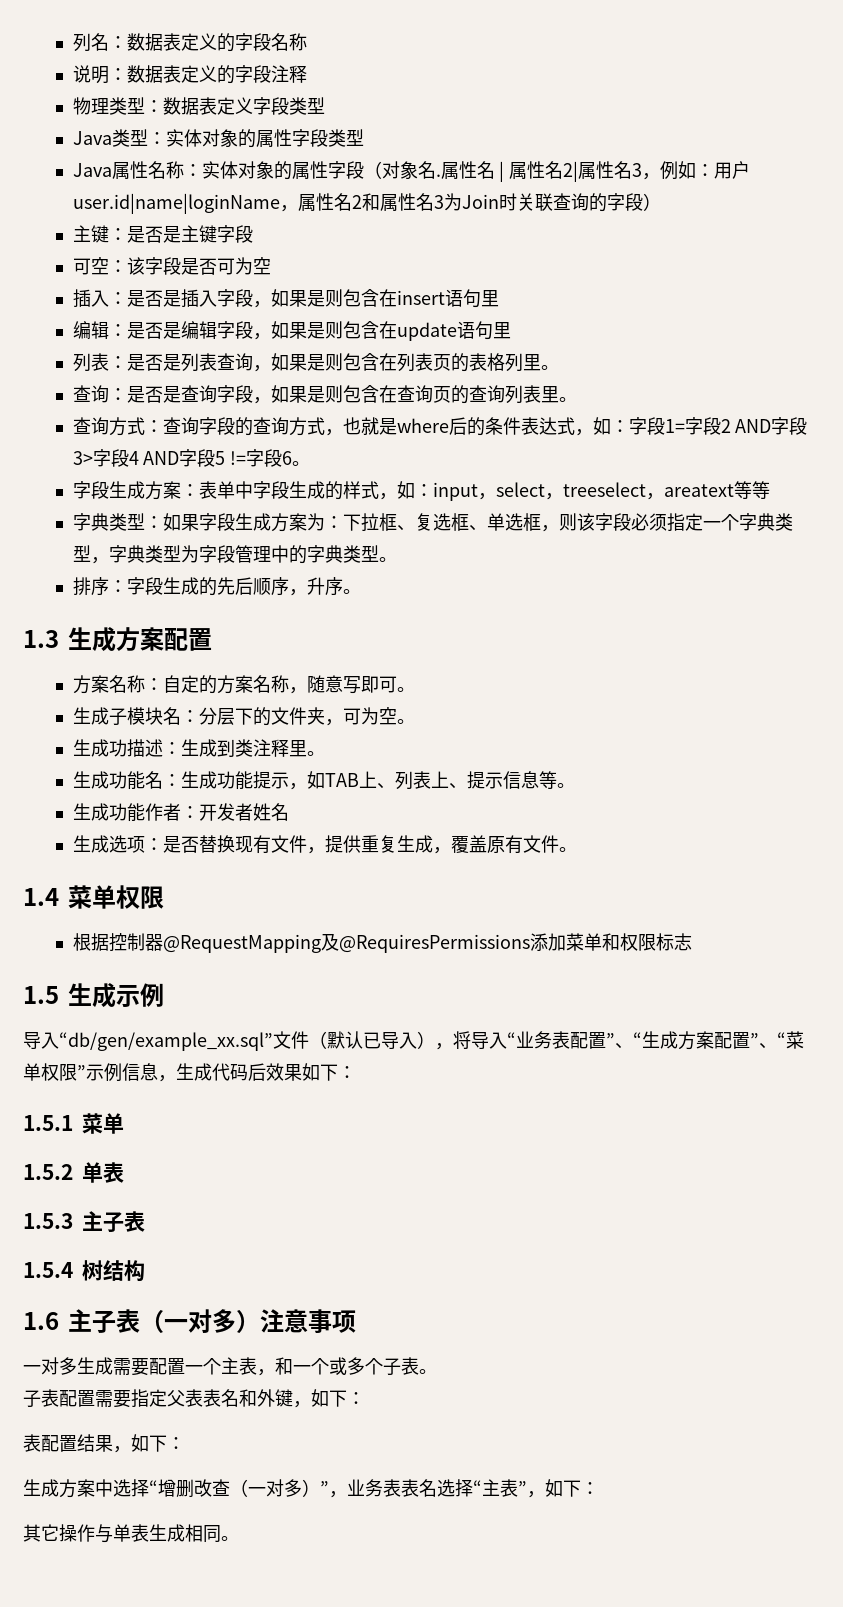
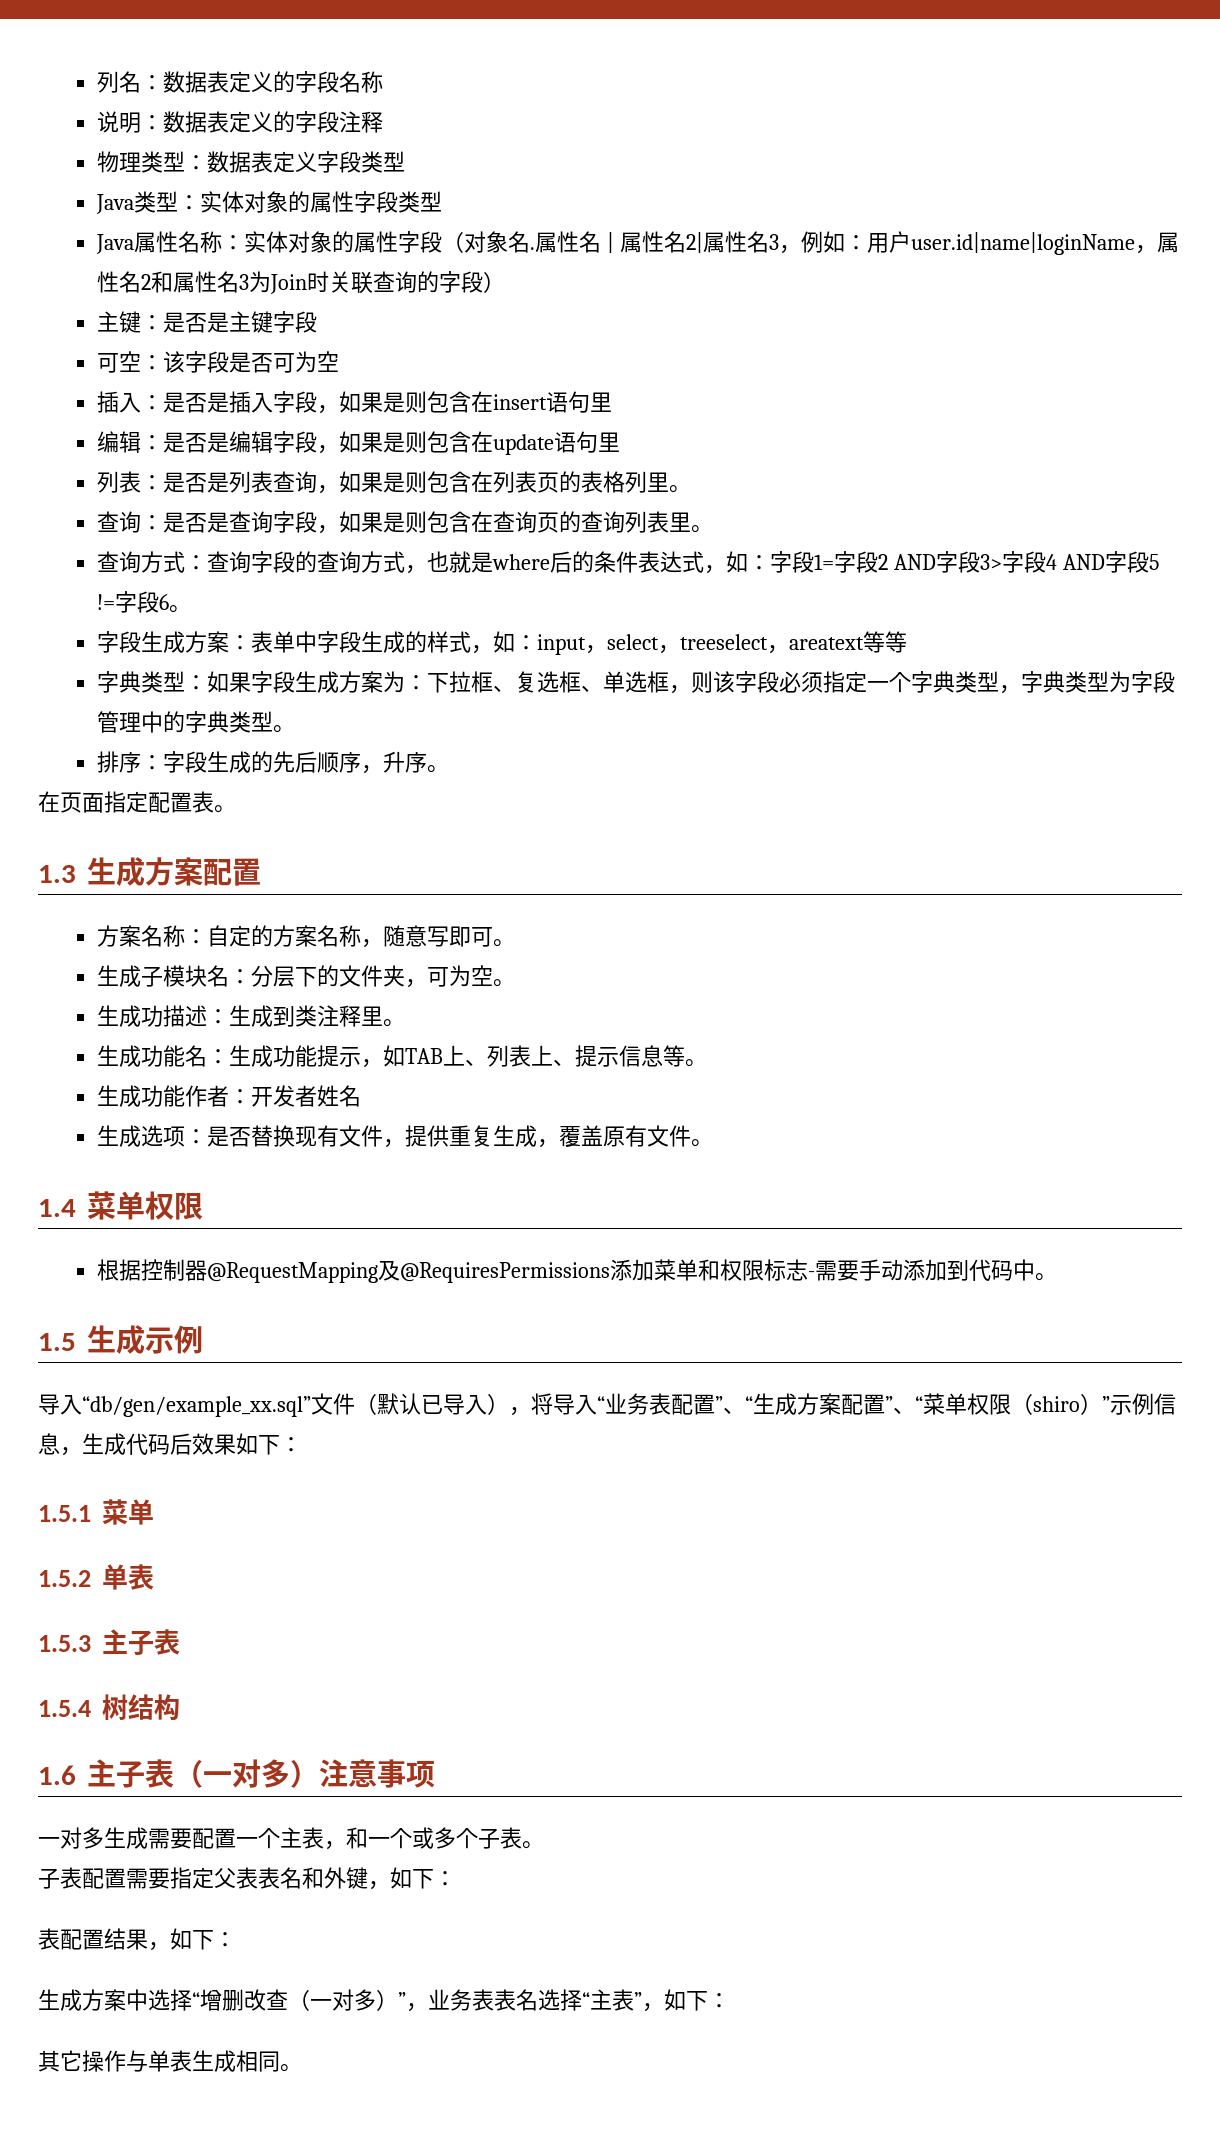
(361, 591) none -> [38,791,236,813] // 在页面指定配置表。
(692, 942) none -> [808,1259,1058,1281] -需要手动添加到代码中。
(77, 1072) none -> [1011,1394,1102,1415] （shiro）

